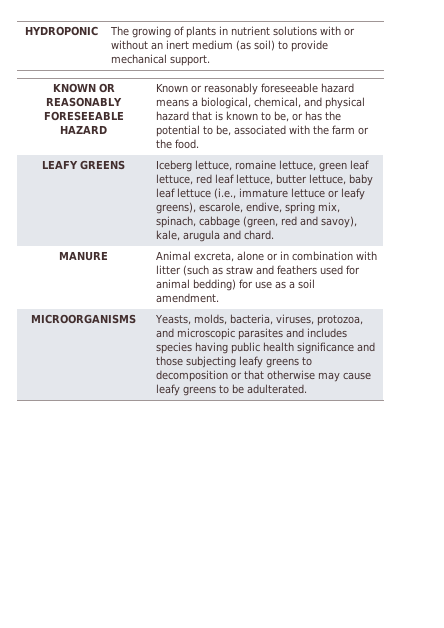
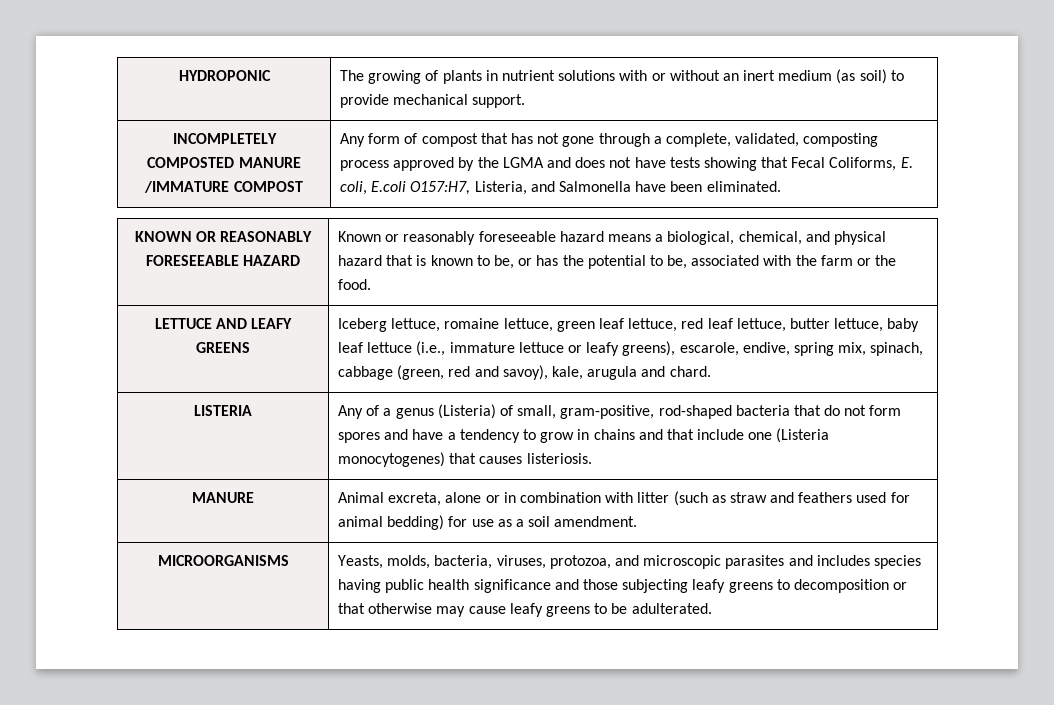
(210, 60) none -> [172,133,277,144] [147,157,301,168] [144,181,303,193] [340,133,879,147] [340,157,913,171] [340,181,781,195] // INCOMPLETELY COMPOSTED MANURE /IMMATURE COMPOST | Any form of compost that has not gone through a complete, validated, composting process approved by the LGMA and does not have tests showing that Fecal Coliforms, E. coli, E.coli O157:H7, Listeria, and Salmonella have been eliminated.
(199, 144) none -> [154,318,247,329] LETTUCE AND
(274, 235) none -> [194,405,252,416] [338,404,902,419] [338,428,830,443] [338,452,592,467] // LISTERIA | Any of a genus (Listeria) of small, gram-positive, rod-shaped bacteria that do not form spores and have a tendency to grow in chains and that include one (Listeria monocytogenes) that causes listeriosis.

